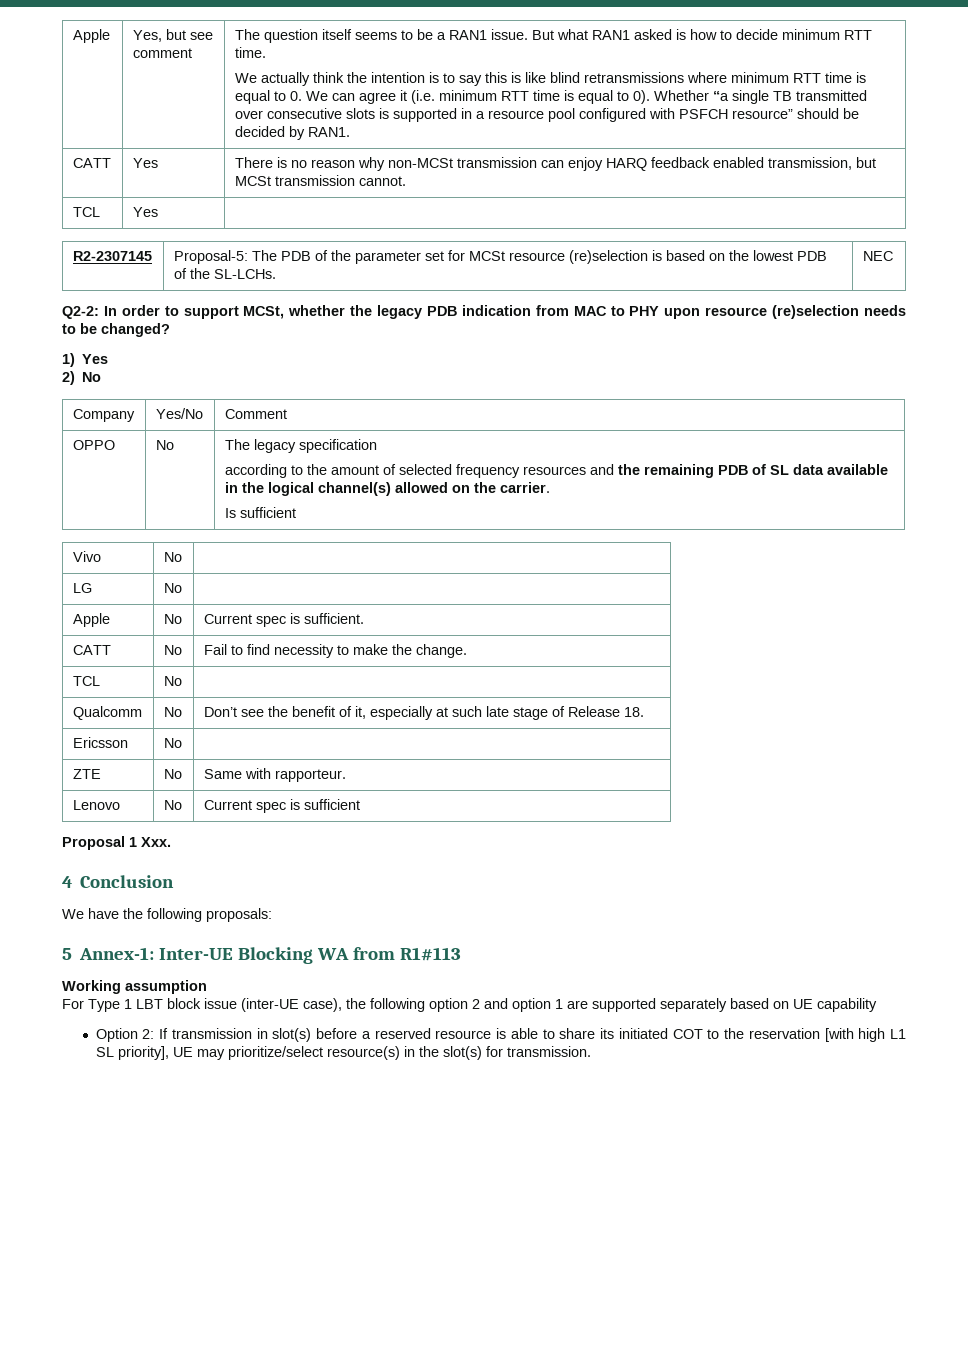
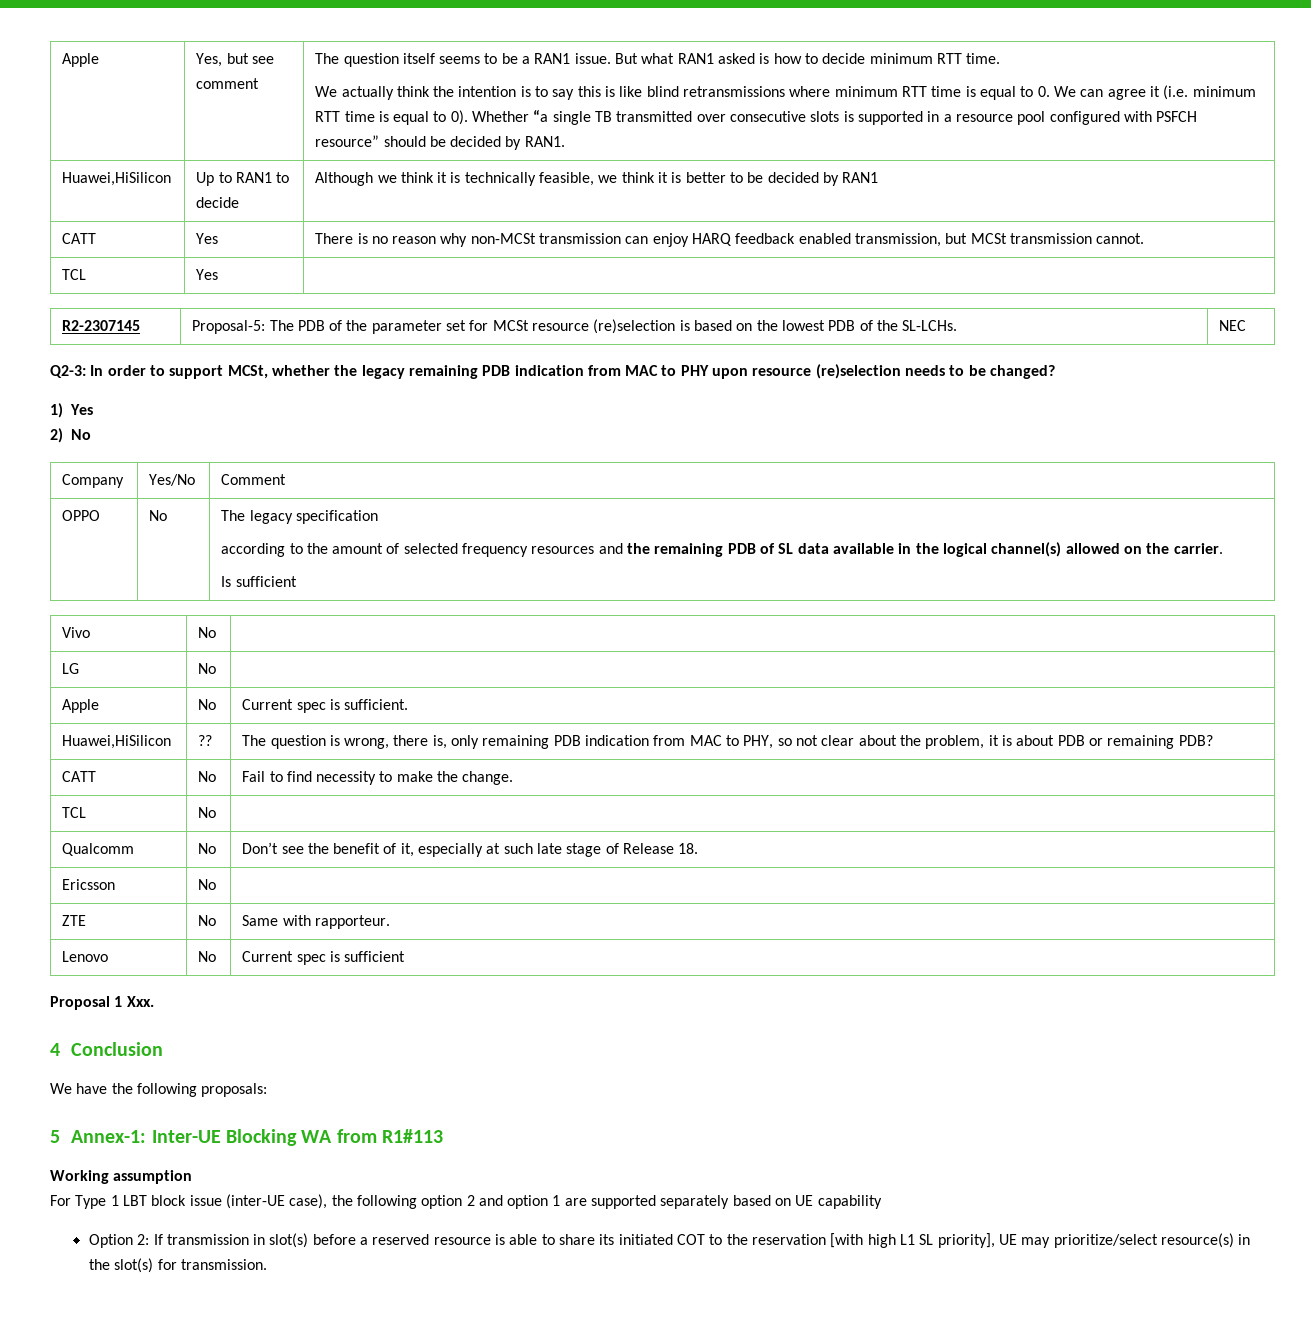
(350, 132) none -> [62,172,172,186] [196,172,290,186] [196,197,240,208] [315,172,879,186] // Huawei,HiSilicon | Up to RAN1 to decide | Although we think it is technically feasible, we think it is better to be decided by RAN1
[62,306,99,319] Q2-2: -> [50,365,86,378] Q2-3:
(423, 312) none -> [408,365,478,379] remaining
(364, 618) none -> [62,735,172,749] [198,735,213,746] [242,735,1213,749] // Huawei,HiSilicon | ?? | The question is wrong, there is, only remaining PDB indication from MAC to PHY, so not clear about the problem, it is about PDB or remaining PDB?

